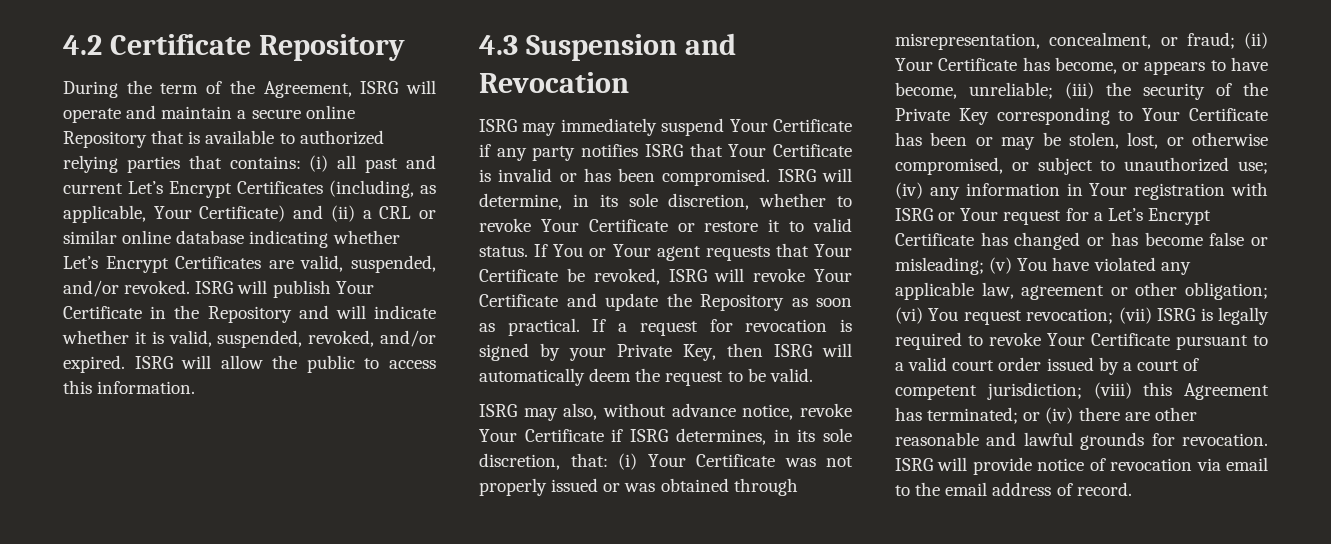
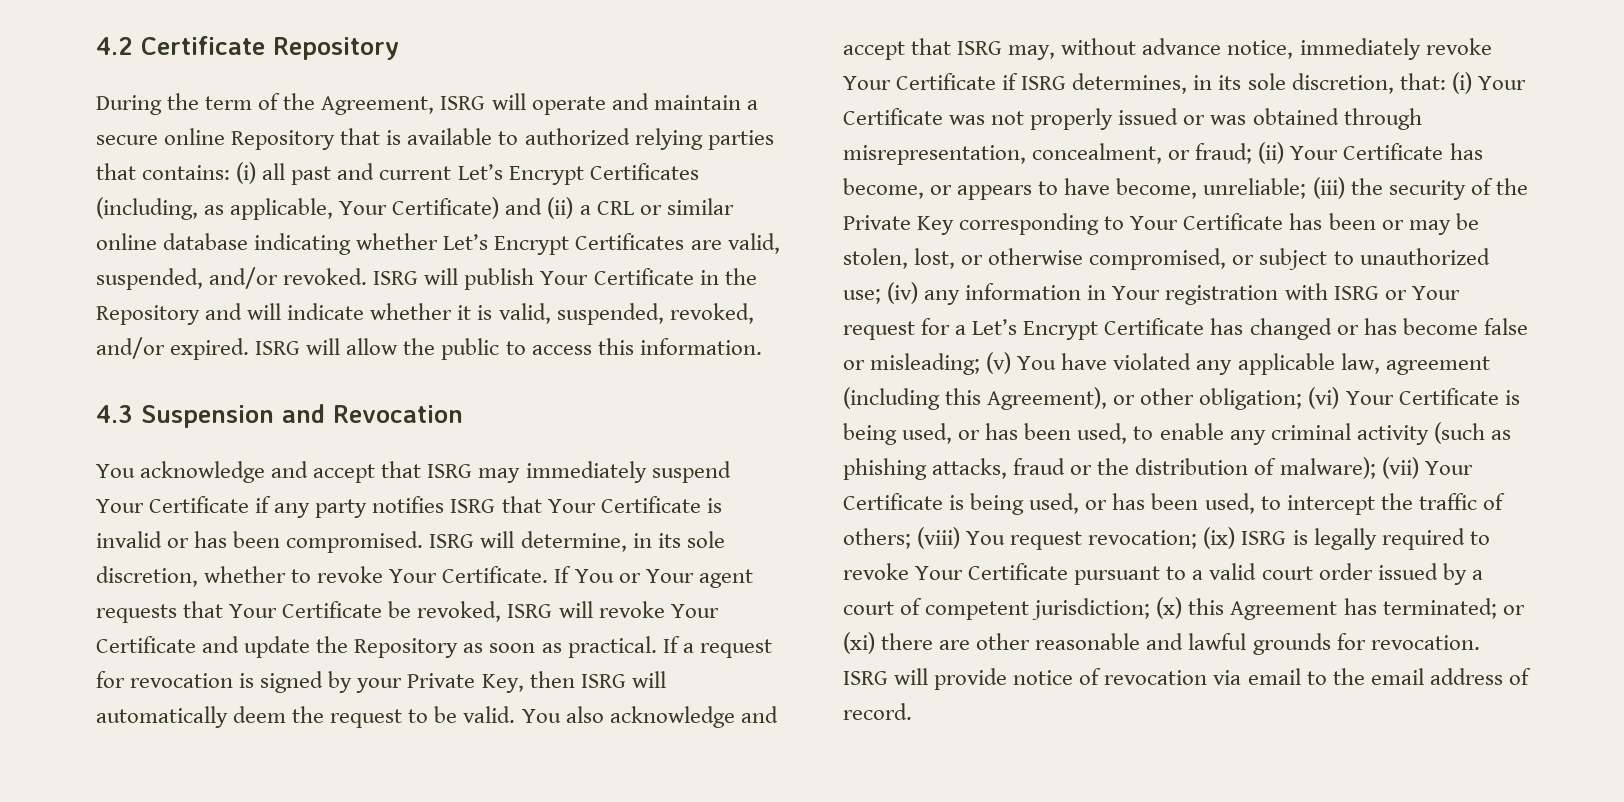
(629, 82) none -> [96,461,422,483] You acknowledge and accept that
[588,218,852,232] [479,246,528,257] Certificate or restore it to valid status. -> [442,566,549,583] Certificate.
[479,403,598,421] // ISRG may also, -> [521,706,778,728] [843,38,1056,60] You also acknowledge and accept that ISRG may,
(794, 412) none -> [1299,38,1421,60] immediately
(1105, 292) none -> [843,387,1108,410] (including this Agreement),
(923, 315) none -> [1345,388,1520,405] [843,422,1511,445] [843,457,1473,480] [843,493,1505,515] [843,527,961,549] Your Certificate is being used, or has been used, to enable any criminal activity (such as phishing attacks, fraud or the distribution of malware); (vii) Your Certificate is being used, or has been used, to intercept the traffic of others; (viii)
[1118,307,1152,324] (vii) -> [1203,527,1236,549] (ix)
[1093,382,1132,399] (viii) -> [1156,597,1183,619] (x)
[1045,407,1074,424] (iv) -> [843,632,875,654] (xi)

